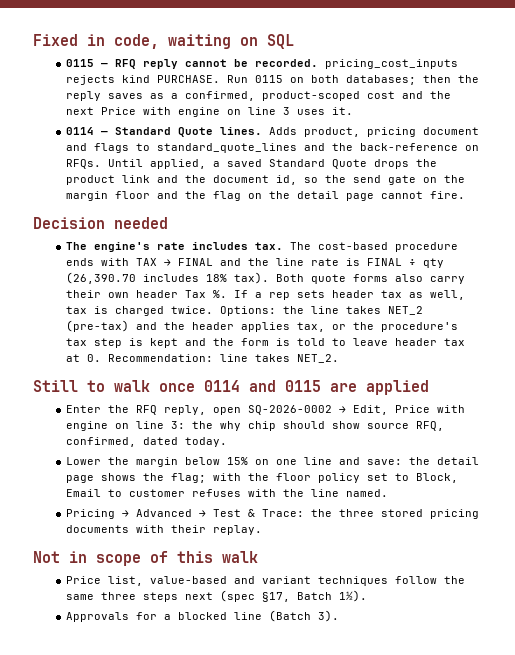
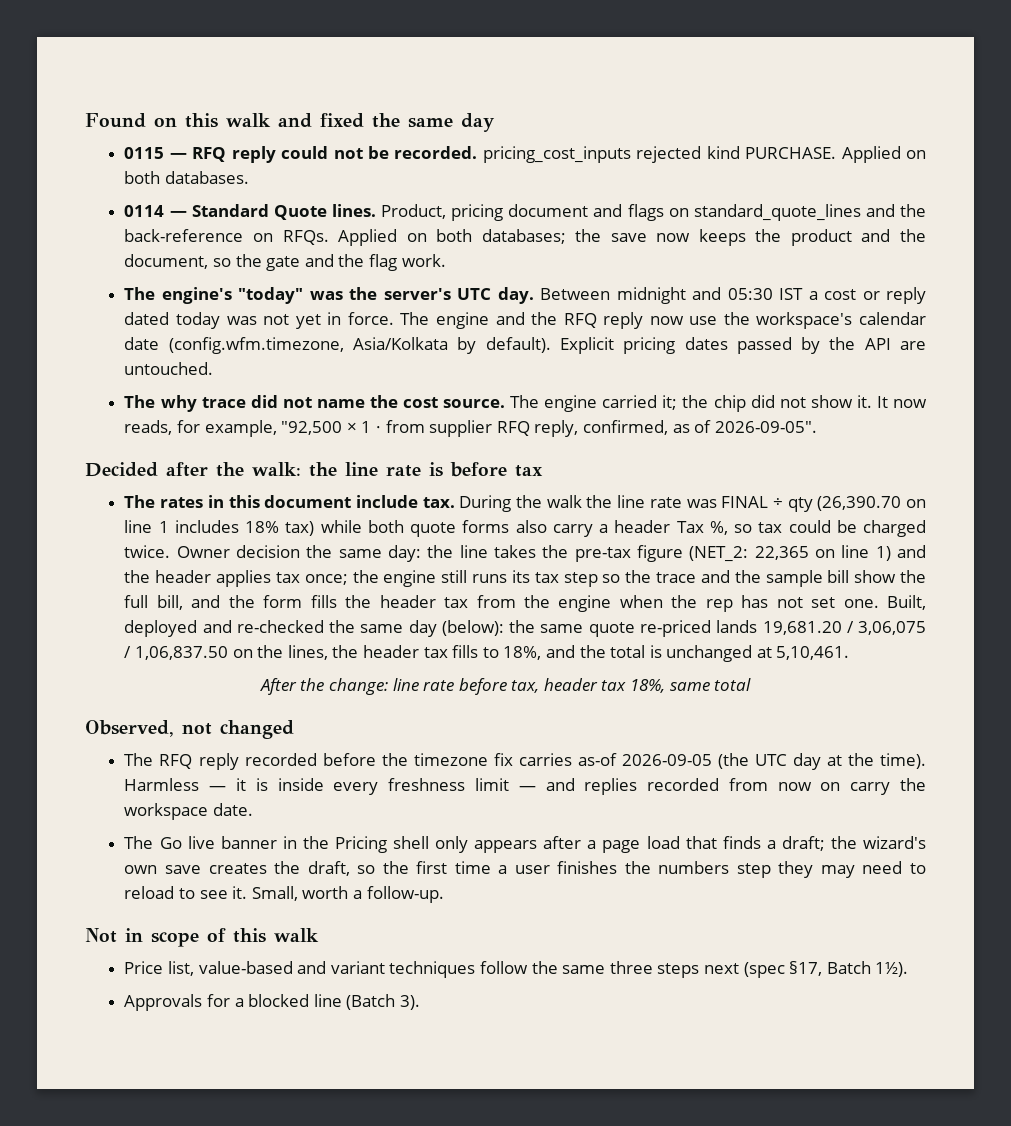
[33,34,294,49] Fixed in code, waiting on SQL -> [85,113,495,132] Found on this walk and fixed the same day
[185,59,228,67] cannot -> [281,146,363,159] could not
[66,75,116,85] rejects -> [636,146,702,163] rejected
[227,75,480,85] [66,91,452,101] [66,107,354,117] Run 0115 on both databases; then the reply saves as a confirmed, product-scoped cost and the next Price with engine on line 3 uses it. -> [841,146,927,163] [124,171,250,184] Applied on both databases.
[269,127,361,137] Adds product, -> [381,204,447,219] Product,
[136,143,151,151] to -> [668,208,689,217] on
[108,159,410,169] Until applied, a saved Standard Quote drops -> [338,229,746,246] Applied on both databases; the save now keeps
[122,175,466,185] [66,191,466,201] [33,217,168,229] [66,242,459,252] [66,258,445,268] [66,272,466,284] [66,290,466,300] [66,306,424,316] [66,320,459,332] [66,338,466,348] [66,354,340,363] [33,380,429,395] [66,405,466,415] [66,421,445,431] [66,437,228,447] [66,457,480,467] [66,473,459,483] [66,489,389,497] [66,509,480,519] [66,525,263,535] link and the document id, so the send gate on the margin floor and the flag on the detail page cannot fire. // Decision needed // The engine's rate includes tax. The cost-based procedure ends with TAX → FINAL and the line rate is FINAL ÷ qty (26,390.70 includes 18% tax). Both quote forms also carry their own header Tax %. If a rep sets header tax as well, tax is charged twice. Options: the line takes NET_2 (pre-tax) and the header applies tax, or the procedure's tax step is kept and the form is told to leave header tax at 0. Recommendation: line takes NET_2. // Still to walk once 0114 and 0115 are applied // Enter the RFQ reply, open SQ-2026-0002 → Edit, Price with engine on line 3: the why chip should show source RFQ, confirmed, dated today. // Lower the margin below 15% on one line and save: the detail page shows the flag; with the floor policy set to Block, Email to customer refuses with the line named. // Pricing → Advanced → Test & Trace: the three stored pricing documents with their replay. -> [861,229,927,242] [124,254,446,271] [124,287,927,304] [124,312,926,329] [124,337,927,354] [124,362,214,375] [124,395,928,412] [124,420,817,437] [85,462,543,477] [124,495,926,512] [124,520,927,537] [124,545,926,562] [124,570,927,587] [124,595,927,612] [124,620,926,637] [124,645,850,662] [259,678,752,695] [85,720,294,739] [124,753,927,770] [124,778,927,795] [124,803,254,820] [124,836,927,853] [124,861,927,878] [124,886,444,903] and the document, so the gate and the flag work. // The engine's "today" was the server's UTC day. Between midnight and 05:30 IST a cost or reply dated today was not yet in force. The engine and the RFQ reply now use the workspace's calendar date (config.wfm.timezone, Asia/Kolkata by default). Explicit pricing dates passed by the API are untouched. // The why trace did not name the cost source. The engine carried it; the chip did not show it. It now reads, for example, "92,500 × 1 · from supplier RFQ reply, confirmed, as of 2026-09-05". // Decided after the walk: the line rate is before tax // The rates in this document include tax. During the walk the line rate was FINAL ÷ qty (26,390.70 on line 1 includes 18% tax) while both quote forms also carry a header Tax %, so tax could be charged twice. Owner decision the same day: the line takes the pre-tax figure (NET_2: 22,365 on line 1) and the header applies tax once; the engine still runs its tax step so the trace and the sample bill show the full bill, and the form fills the header tax from the engine when the rep has not set one. Built, deployed and re-checked the same day (below): the same quote re-priced lands 19,681.20 / 3,06,075 / 1,06,837.50 on the lines, the header tax fills to 18%, and the total is unchanged at 5,10,461. // After the change: line rate before tax, header tax 18%, same total // Observed, not changed // The RFQ reply recorded before the timezone fix carries as-of 2026-09-05 (the UTC day at the time). Harmless — it is inside every freshness limit — and replies recorded from now on carry the workspace date. // The Go live banner in the Pricing shell only appears after a page load that finds a draft; the wizard's own save creates the draft, so the first time a user finishes the numbers step they may need to reload to see it. Small, worth a follow-up.

